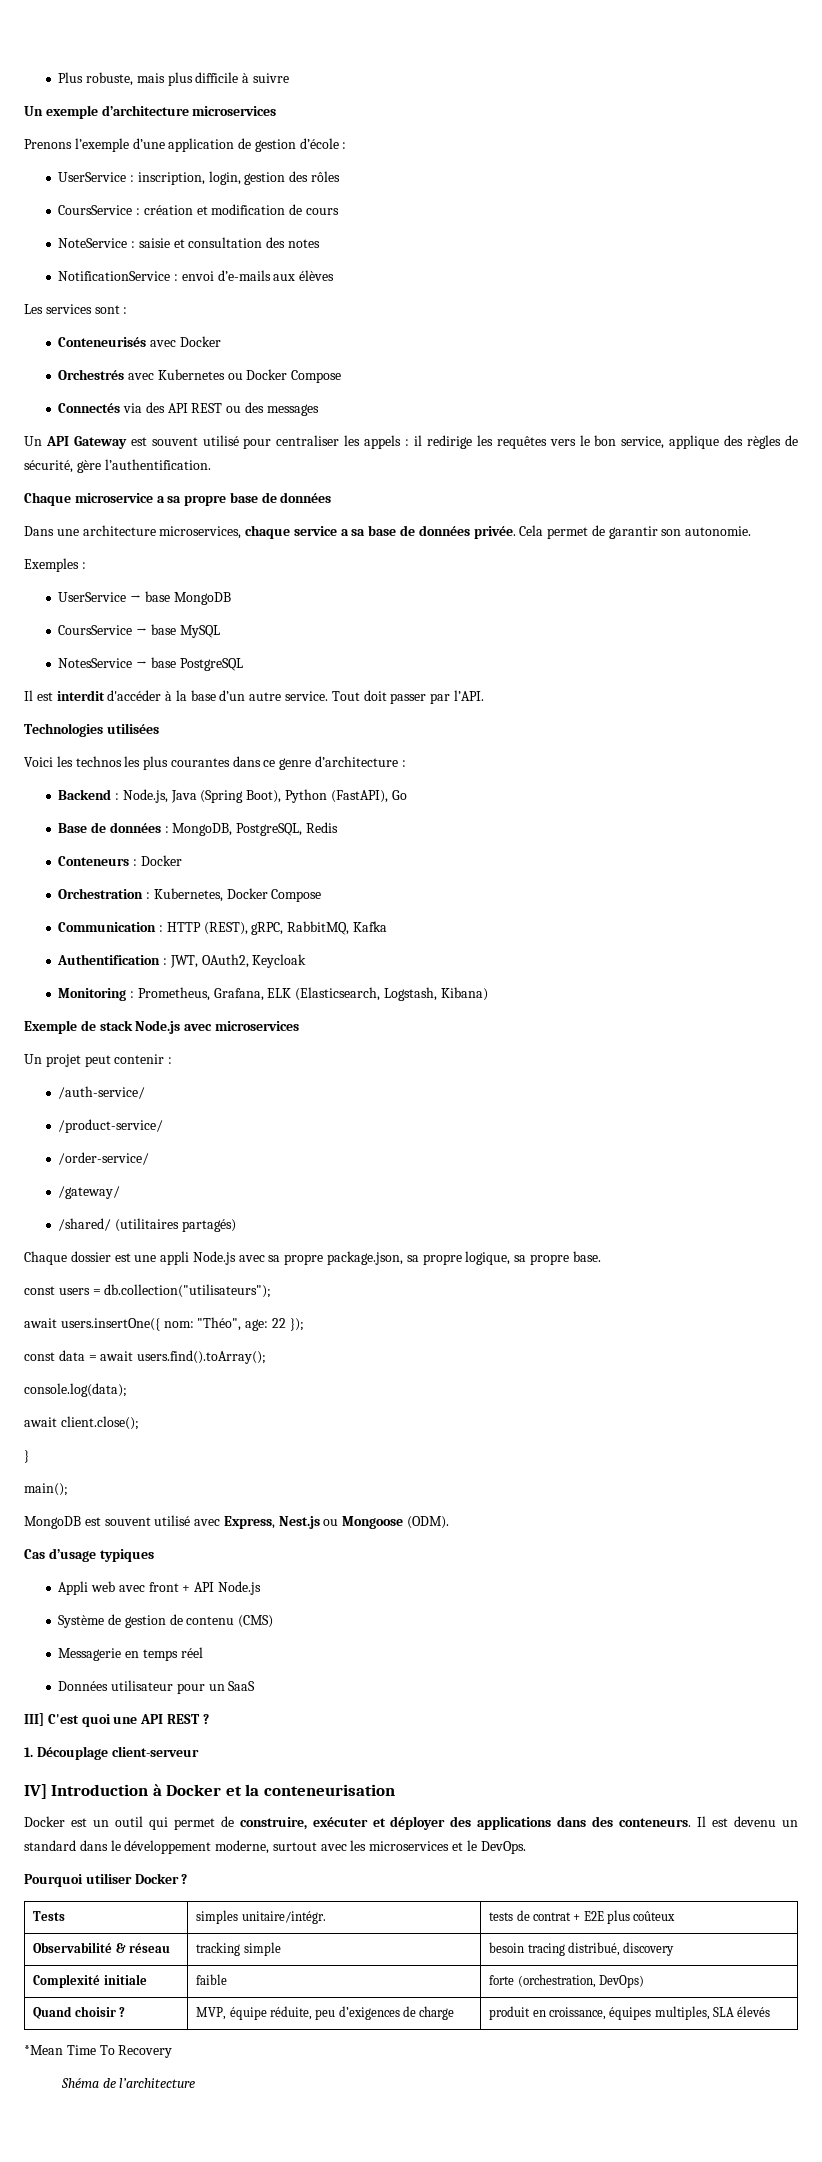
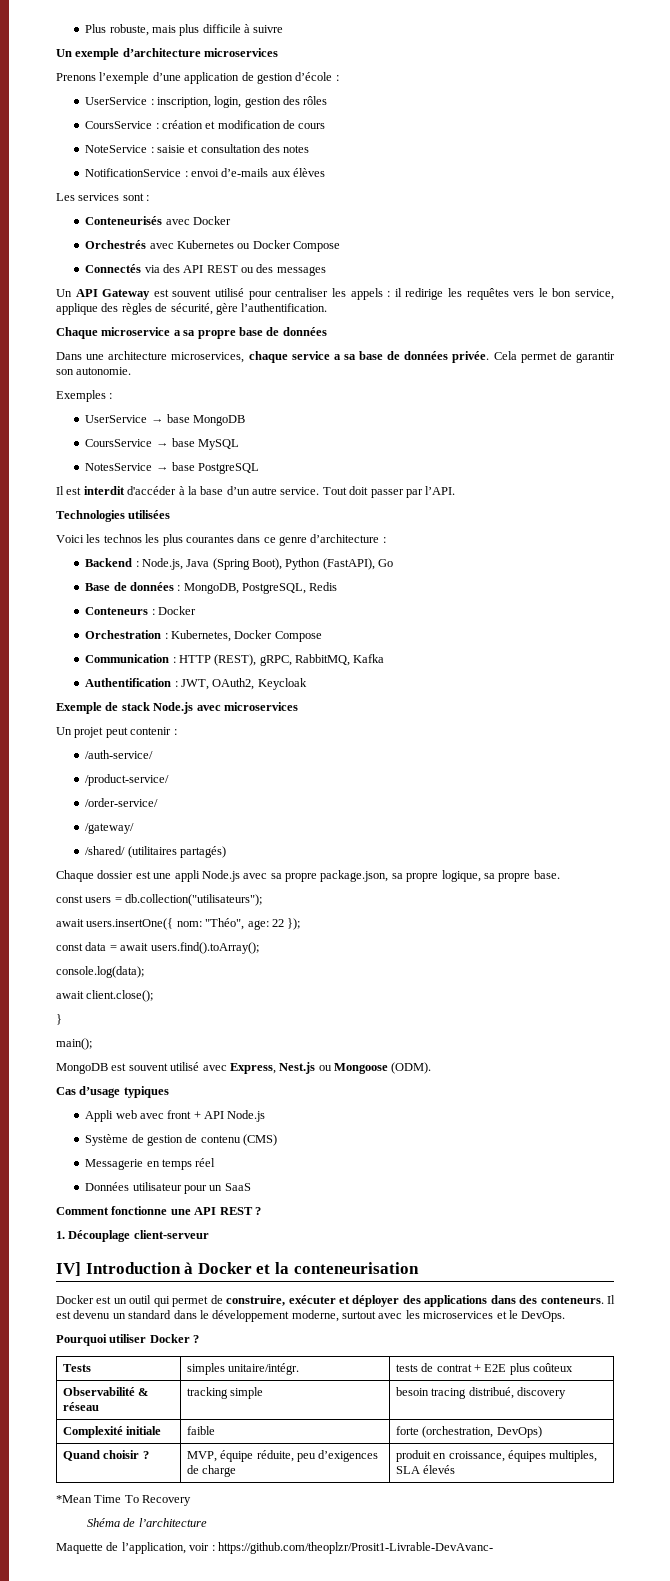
[58,987,488,1001] // Monitoring : Prometheus, Grafana, ELK (Elasticsearch, Logstash, Kibana) -> (307, 684) none
[24,1713,111,1727] III] C'est quoi -> [56,1206,168,1215] Comment fonctionne
(196, 2083) none -> [56,1542,493,1554] // Maquette de l’application, voir : https://github.com/theoplzr/Prosit1-Livrable-DevAvanc-

